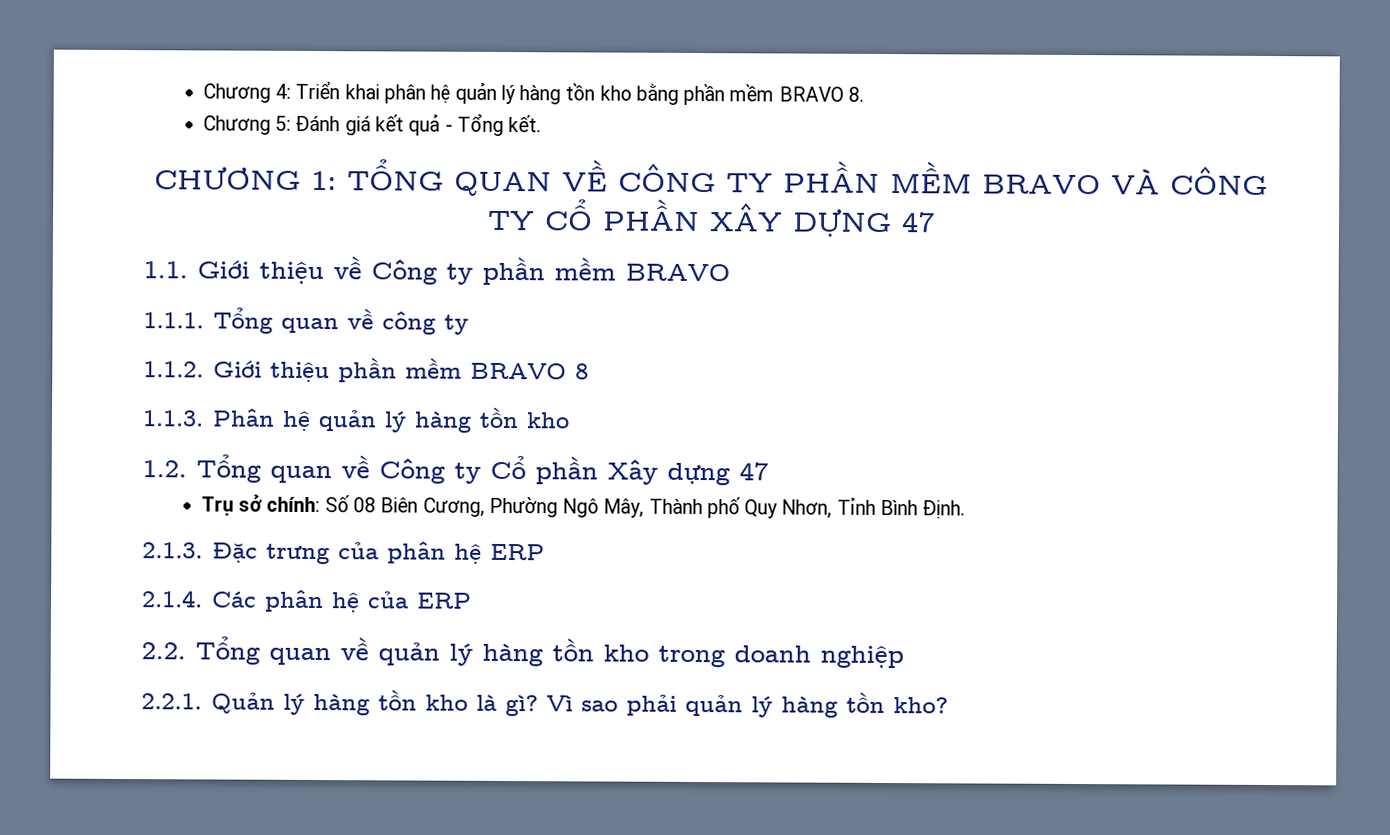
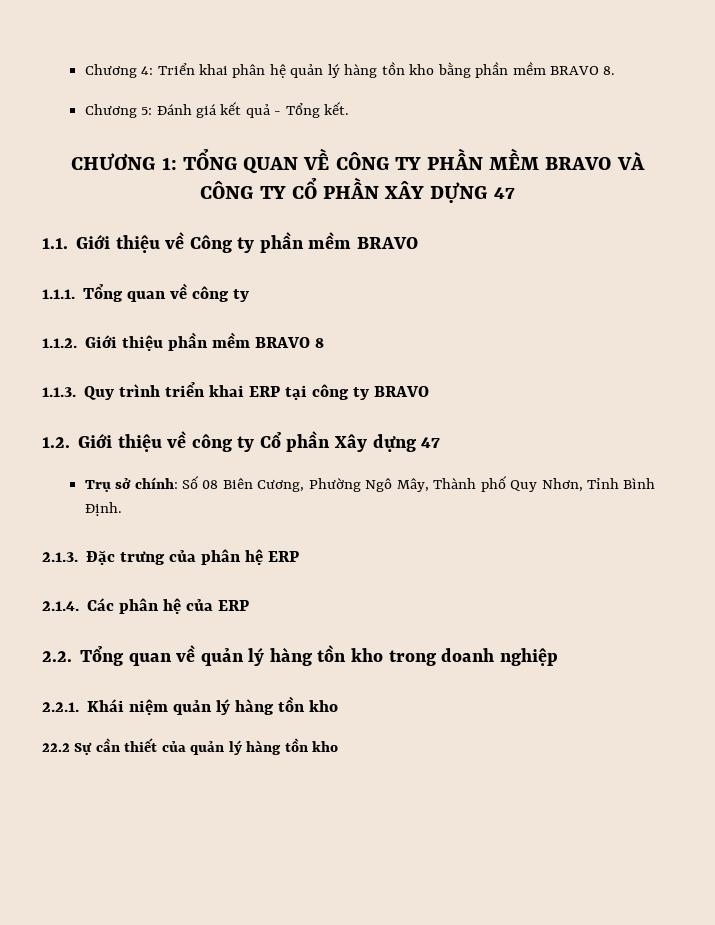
[211,406,570,433] [142,454,445,484] Phân hệ quản lý hàng tồn kho // 1.2. Tổng quan về Công -> [84,382,430,400] [42,431,232,452] Quy trình triển khai ERP tại công ty BRAVO // 1.2. Giới thiệu về công
[210,689,948,718] Quản lý hàng tồn kho là gì? Vì sao phải quản lý hàng tồn kho? -> [87,696,339,715] [42,738,339,755] Khái niệm quản lý hàng tồn kho // 22.2 Sự cần thiết của quản lý hàng tồn kho

